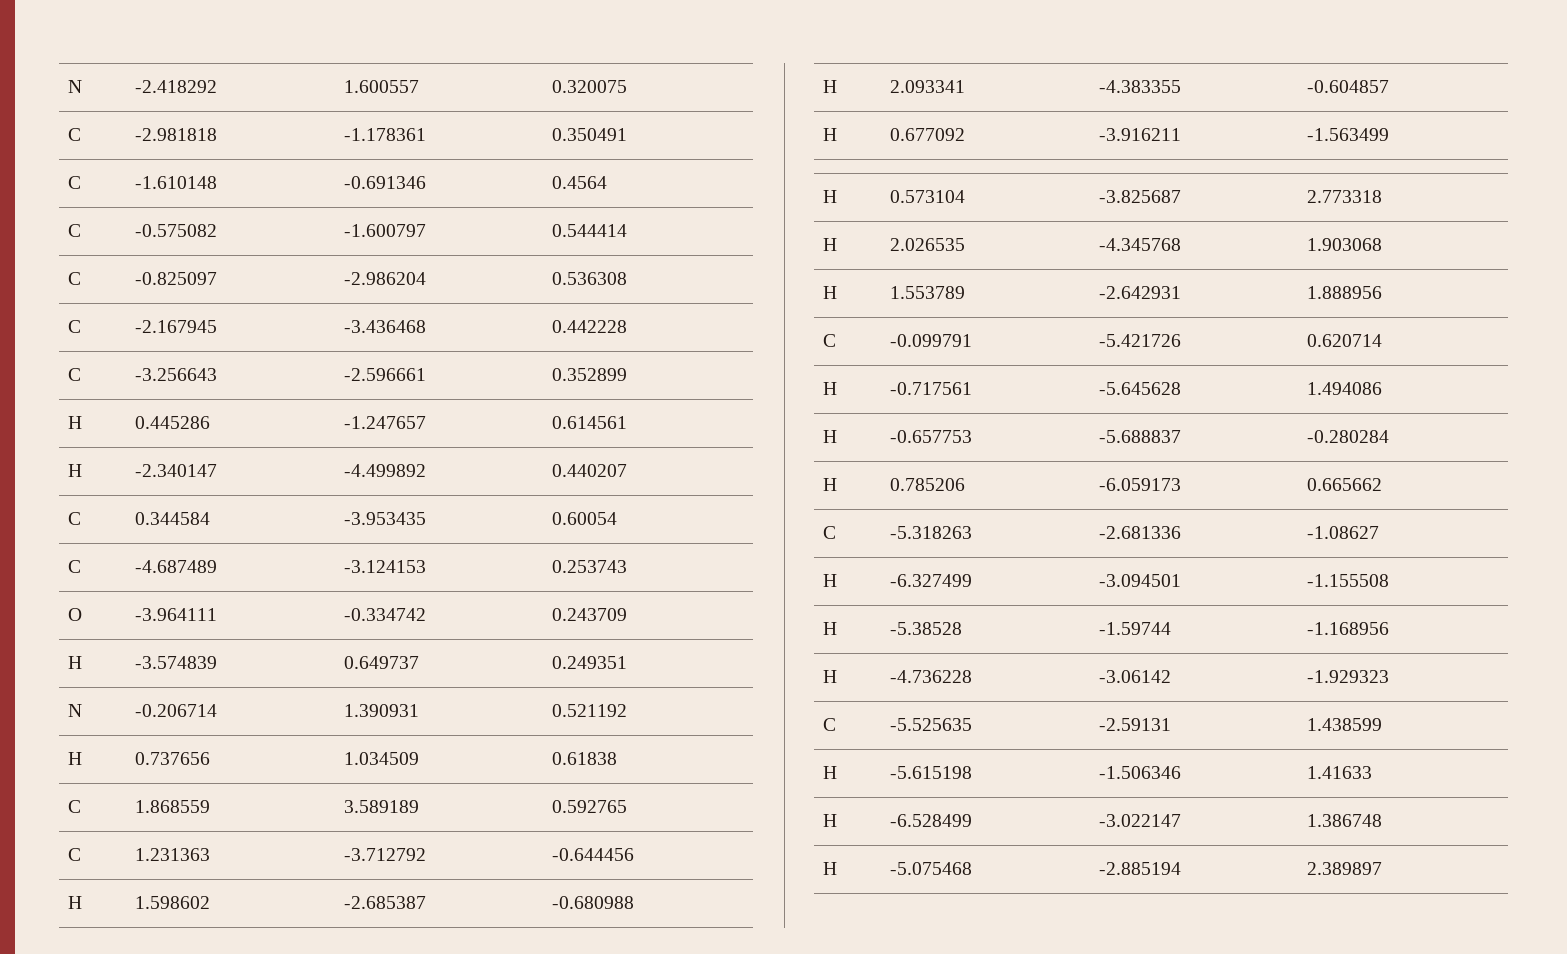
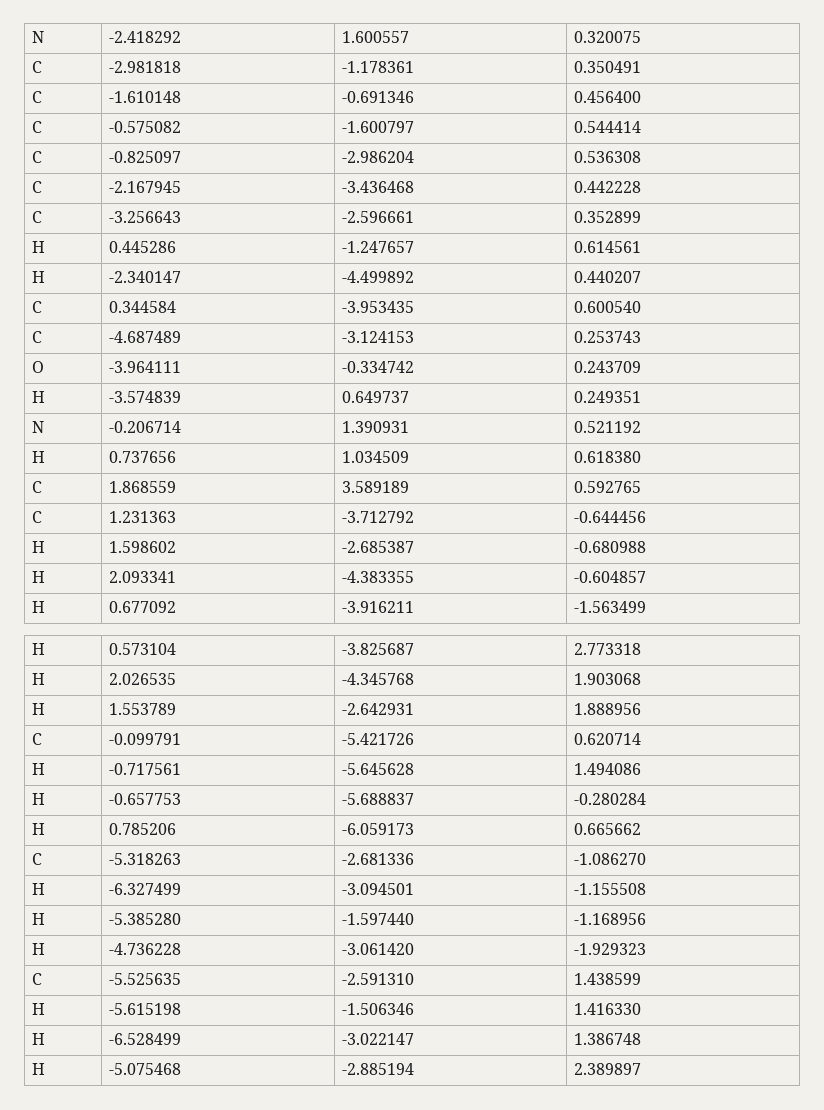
[551,176,607,189] 0.4564 -> [573,91,641,103] 0.456400
[551,512,617,525] 0.60054 -> [573,301,641,313] 0.600540
[551,752,617,765] 0.61838 -> [573,451,641,463] 0.618380
[1306,526,1379,539] -1.08627 -> [573,853,646,865] -1.086270
[889,622,962,635] [1098,622,1171,635] -5.38528 | -1.59744 -> [108,913,181,925] [341,913,414,925] -5.385280 | -1.597440
[1098,670,1171,683] -3.06142 -> [341,943,414,955] -3.061420
[1098,718,1171,731] -2.59131 -> [341,973,414,985] -2.591310
[1306,766,1372,779] 1.41633 -> [573,1003,641,1015] 1.416330

